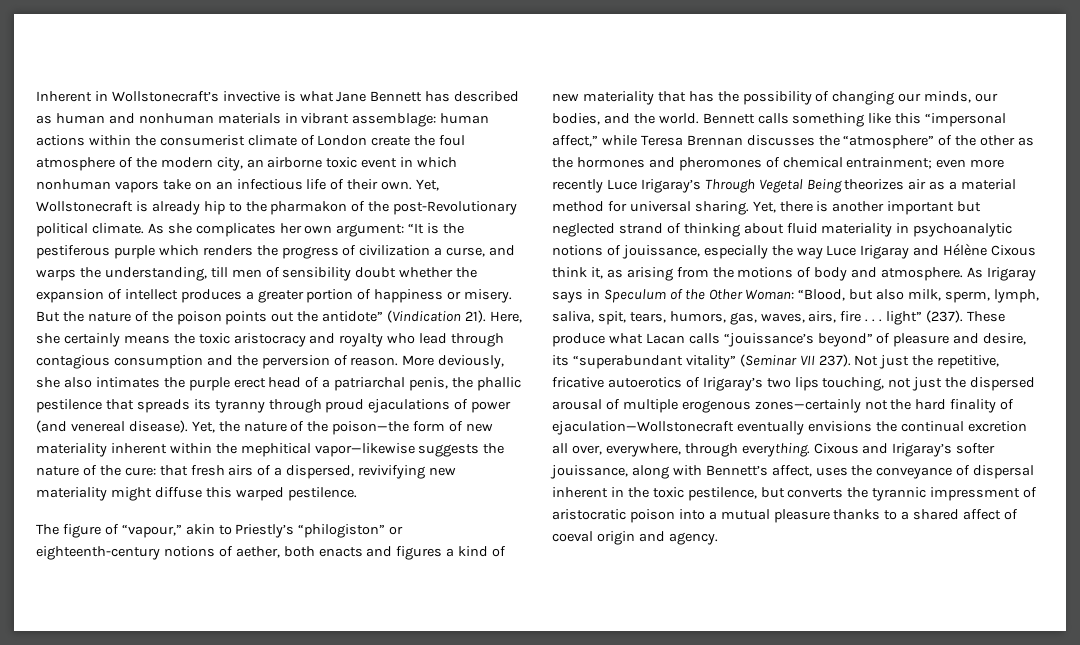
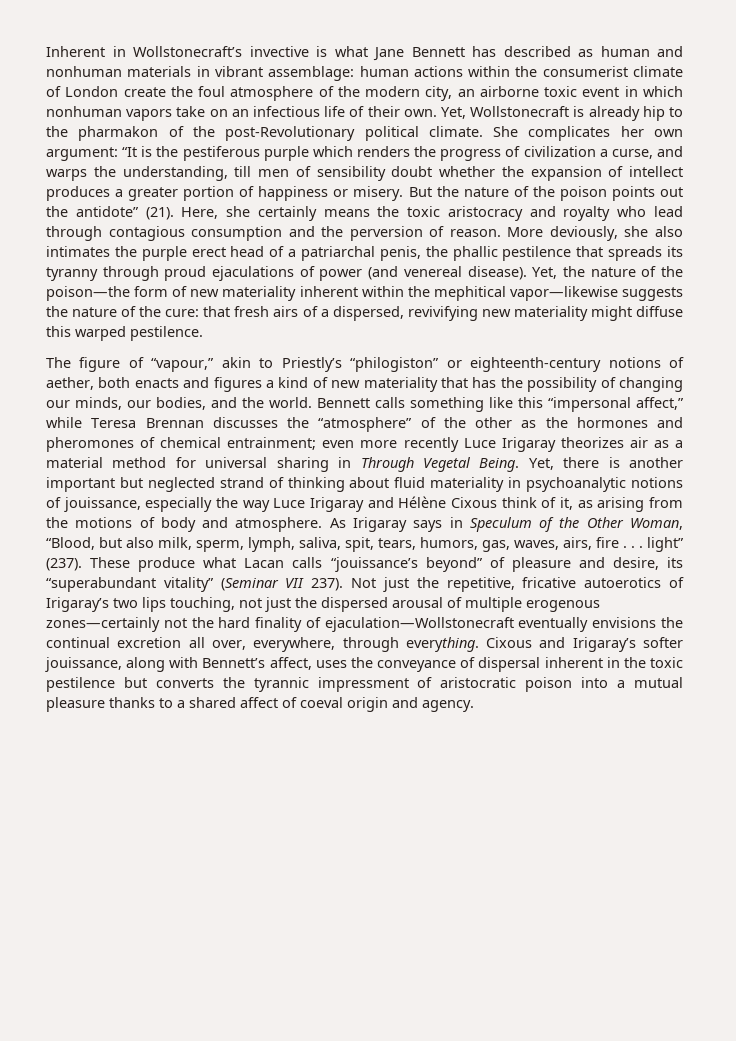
[147,223,192,234] As she -> [493,126,519,137] She
[387,310,487,323] (Vindication 21). -> [145,207,174,220] (21).
[640,179,842,193] Irigaray’s Through Vegetal Being -> [501,437,556,452] Irigaray
[694,201,749,215] sharing. -> [276,457,520,472] sharing in Through Vegetal Being.
(587, 272) none -> [541,497,557,508] of
[745,289,795,300] Woman: -> [630,518,684,530] Woman,
[687,487,757,501] pestilence, -> [46,677,115,692] pestilence

